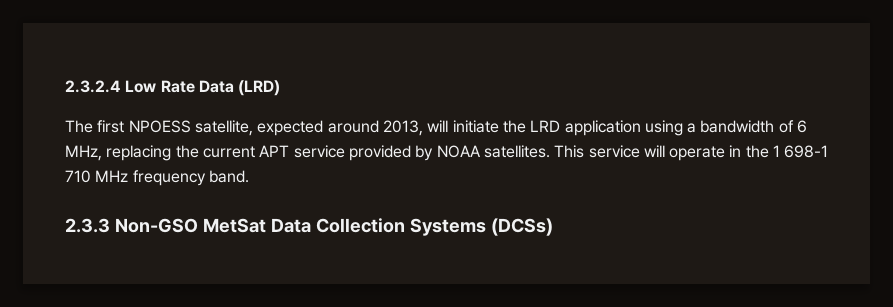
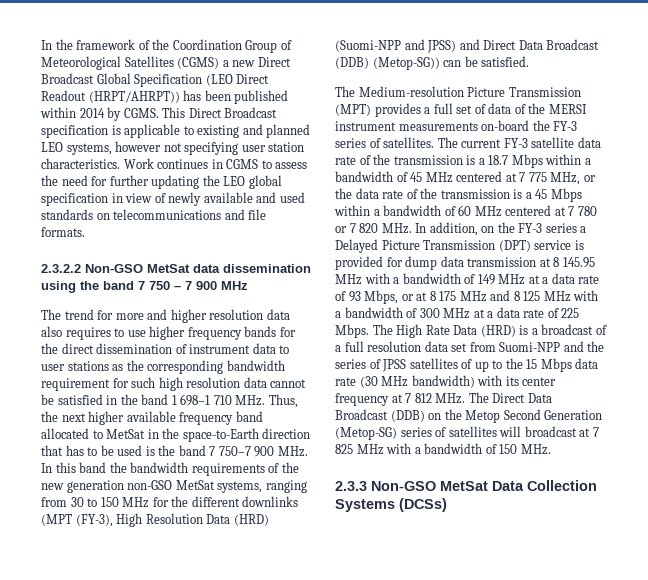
[65,80,281,96] [65,120,808,136] [65,145,829,161] [65,170,249,186] 2.3.2.4 Low Rate Data (LRD) // The first NPOESS satellite, expected around 2013, will initiate the LRD application using a bandwidth of 6 MHz, replacing the current APT service provided by NOAA satellites. This service will operate in the 1 698-1 710 MHz frequency band. -> [41,39,292,53] [41,56,291,70] [41,73,270,87] [41,90,289,104] [40,107,278,121] [41,124,311,138] [41,141,305,155] [41,158,308,169] [41,175,282,189] [41,192,305,206] [41,209,267,220] [41,227,85,237] [41,264,311,273] [41,281,248,293] [41,309,290,323] [41,326,296,340] [41,343,290,354] [41,360,285,374] [41,377,307,391] [41,394,298,408] [41,411,263,425] [41,428,311,442] [41,445,308,457] [41,462,299,476] [41,480,307,493] [41,496,299,508] [41,513,269,527] [335,39,600,53] [335,56,530,70] [335,86,581,97] [335,103,587,117] [335,120,578,131] [335,137,601,148] [335,154,591,168] [335,171,596,185] [335,188,582,202] [334,205,597,217] [335,222,587,236] [335,239,584,253] [335,256,595,270] [335,273,600,285] [335,290,599,304] [335,307,580,319] [335,324,607,338] [335,341,605,352] [335,358,599,372] [335,375,557,388] [335,392,552,406] [335,409,603,423] [335,426,599,440] [335,443,551,455] In the framework of the Coordination Group of Meteorological Satellites (CGMS) a new Direct Broadcast Global Specification (LEO Direct Readout (HRPT/AHRPT)) has been published within 2014 by CGMS. This Direct Broadcast specification is applicable to existing and planned LEO systems, however not specifying user station characteristics. Work continues in CGMS to assess the need for further updating the LEO global specification in view of newly available and used standards on telecommunications and file formats. // 2.3.2.2 Non-GSO MetSat data dissemination using the band 7 750 – 7 900 MHz // The trend for more and higher resolution data also requires to use higher frequency bands for the direct dissemination of instrument data to user stations as the corresponding bandwidth requirement for such high resolution data cannot be satisfied in the band 1 698–1 710 MHz. Thus, the next higher available frequency band allocated to MetSat in the space-to-Earth direction that has to be used is the band 7 750–7 900 MHz. In this band the bandwidth requirements of the new generation non-GSO MetSat systems, ranging from 30 to 150 MHz for the different downlinks (MPT (FY-3), High Resolution Data (HRD) (Suomi-NPP and JPSS) and Direct Data Broadcast (DDB) (Metop-SG)) can be satisfied. // The Medium-resolution Picture Transmission (MPT) provides a full set of data of the MERSI instrument measurements on-board the FY-3 series of satellites. The current FY-3 satellite data rate of the transmission is a 18.7 Mbps within a bandwidth of 45 MHz centered at 7 775 MHz, or the data rate of the transmission is a 45 Mbps within a bandwidth of 60 MHz centered at 7 780 or 7 820 MHz. In addition, on the FY-3 series a Delayed Picture Transmission (DPT) service is provided for dump data transmission at 8 145.95 MHz with a bandwidth of 149 MHz at a data rate of 93 Mbps, or at 8 175 MHz and 8 125 MHz with a bandwidth of 300 MHz at a data rate of 225 Mbps. The High Rate Data (HRD) is a broadcast of a full resolution data set from Suomi-NPP and the series of JPSS satellites of up to the 15 Mbps data rate (30 MHz bandwidth) with its center frequency at 7 812 MHz. The Direct Data Broadcast (DDB) on the Metop Second Generation (Metop-SG) series of satellites will broadcast at 7 825 MHz with a bandwidth of 150 MHz.

